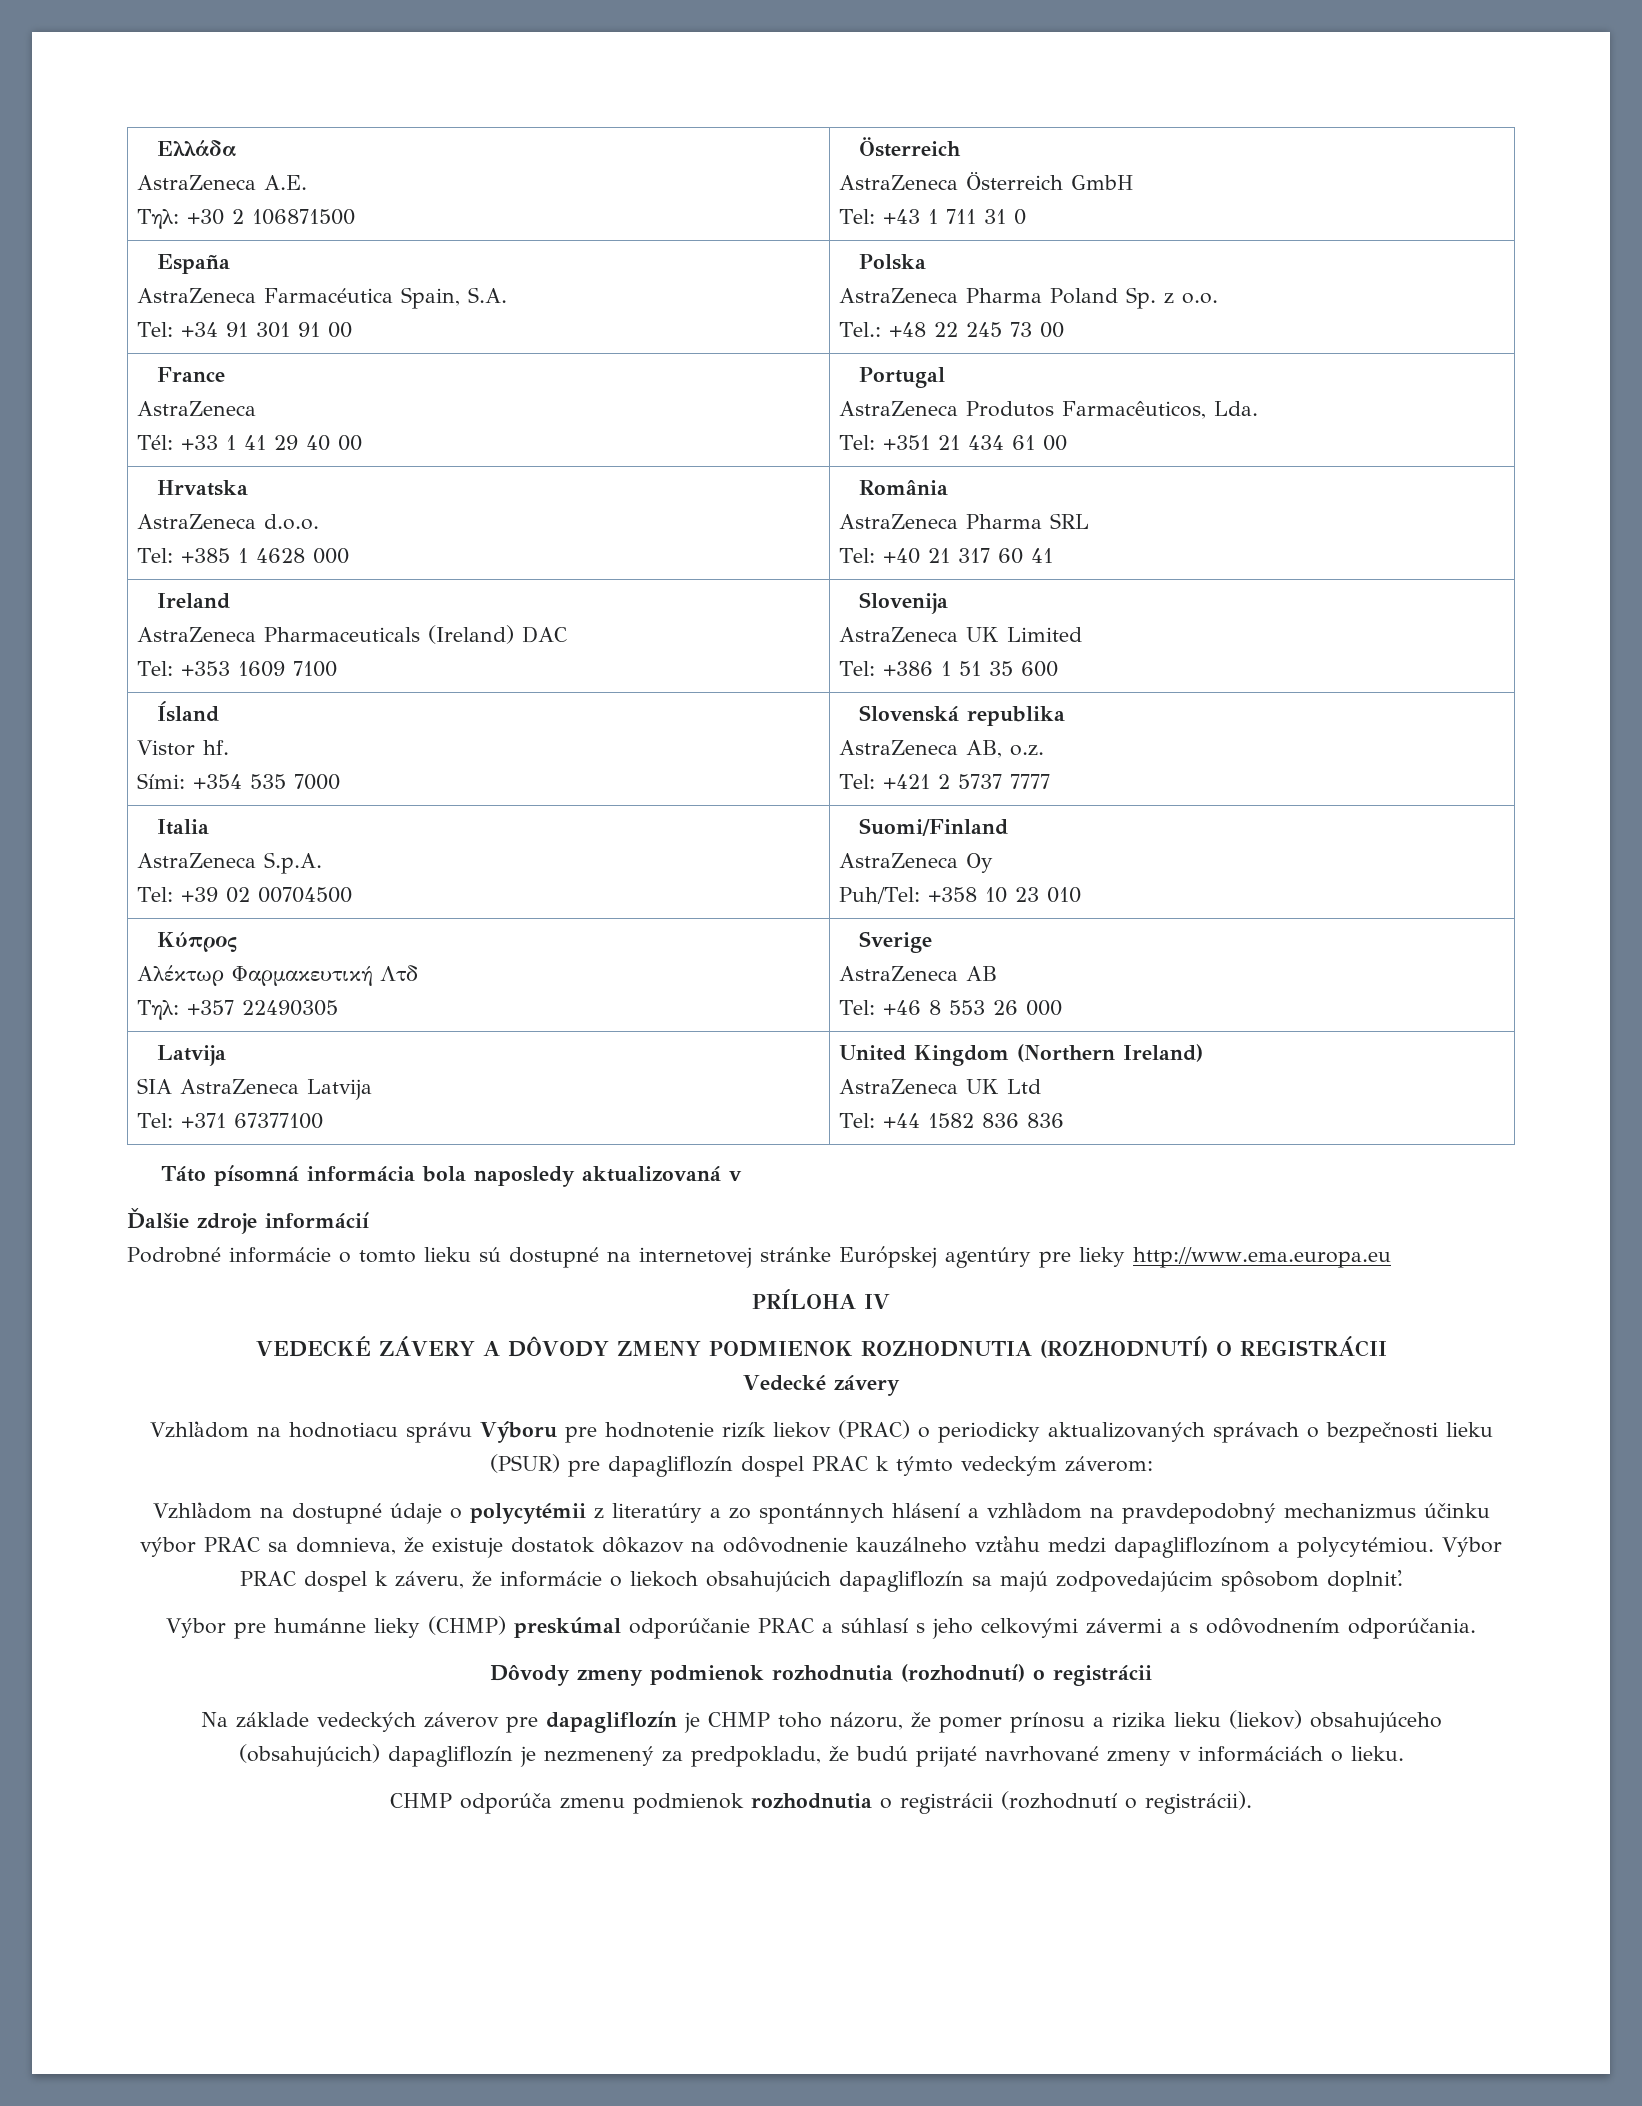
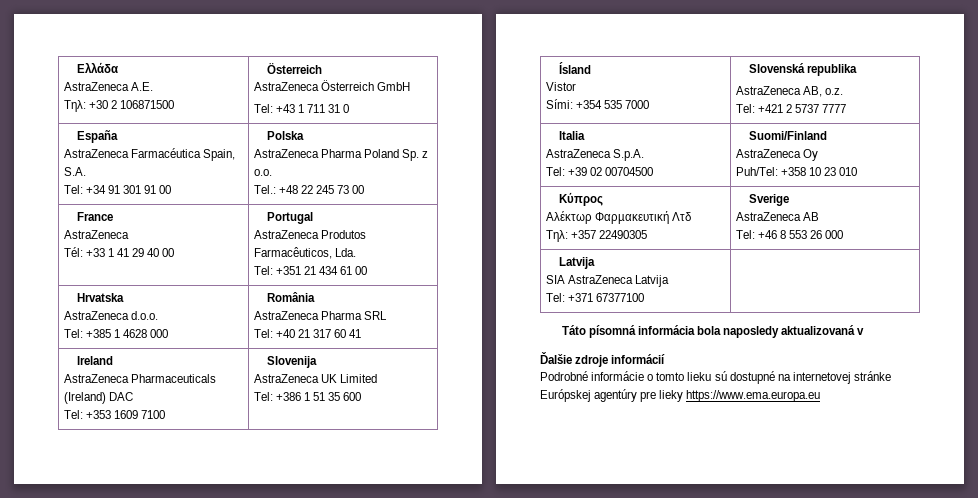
[202,740,229,755] hf. -> (576, 86) none
[838,1044,1203,1066] [838,1079,1041,1094] [838,1113,1064,1128] United Kingdom (Northern Ireland) // AstraZeneca UK Ltd // Tel: +44 1582 836 836 -> (644, 297) none
[1132,1247,1391,1268] [752,1289,890,1309] [255,1336,1387,1358] [743,1375,900,1396] [149,1420,1493,1443] [489,1454,1153,1477] [152,1502,1490,1524] [140,1536,1503,1558] [239,1570,1403,1592] [166,1616,1476,1639] [490,1664,1152,1686] [200,1710,1442,1733] [238,1744,1404,1767] [390,1791,1252,1814] http://www.ema.europa.eu // PRÍLOHA IV // VEDECKÉ ZÁVERY A DÔVODY ZMENY PODMIENOK ROZHODNUTIA (ROZHODNUTÍ) O REGISTRÁCII // Vedecké závery // Vzhľadom na hodnotiacu správu Výboru pre hodnotenie rizík liekov (PRAC) o periodicky aktualizovaných správach o bezpečnosti lieku (PSUR) pre dapagliflozín dospel PRAC k týmto vedeckým záverom: // Vzhľadom na dostupné údaje o polycytémii z literatúry a zo spontánnych hlásení a vzhľadom na pravdepodobný mechanizmus účinku výbor PRAC sa domnieva, že existuje dostatok dôkazov na odôvodnenie kauzálneho vzťahu medzi dapagliflozínom a polycytémiou. Výbor PRAC dospel k záveru, že informácie o liekoch obsahujúcich dapagliflozín sa majú zodpovedajúcim spôsobom doplniť. // Výbor pre humánne lieky (CHMP) preskúmal odporúčanie PRAC a súhlasí s jeho celkovými závermi a s odôvodnením odporúčania. // Dôvody zmeny podmienok rozhodnutia (rozhodnutí) o registrácii // Na základe vedeckých záverov pre dapagliflozín je CHMP toho názoru, že pomer prínosu a rizika lieku (liekov) obsahujúceho (obsahujúcich) dapagliflozín je nezmenený za predpokladu, že budú prijaté navrhované zmeny v informáciách o lieku. // CHMP odporúča zmenu podmienok rozhodnutia o registrácii (rozhodnutí o registrácii). -> [686,390,821,402] https://www.ema.europa.eu

